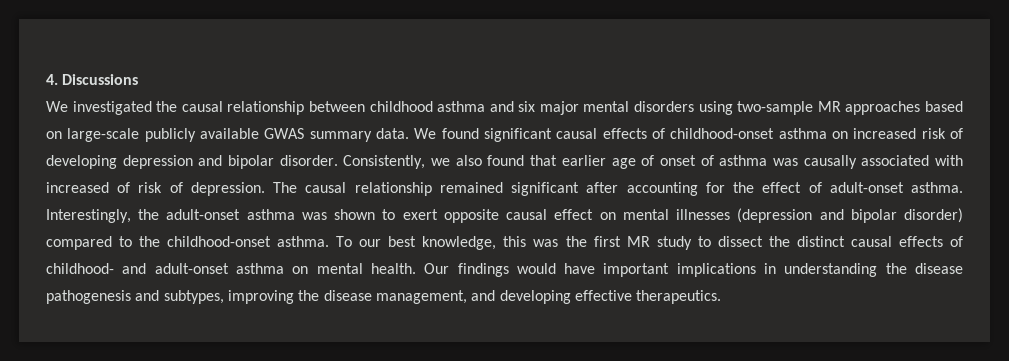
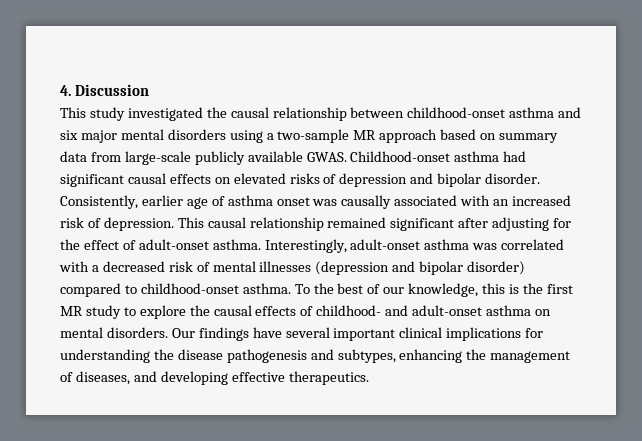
[62,74,139,85] [46,101,68,112] Discussions // We -> [74,84,149,96] [60,107,125,121] Discussion // This study
[369,101,433,112] childhood -> [407,107,506,118] childhood-onset
(733, 108) none -> [266,133,274,140] a
[845,101,921,115] approaches -> [379,129,438,143] approach
[67,128,964,142] [46,155,117,169] large-scale publicly available GWAS summary data. We found significant causal effects of childhood-onset asthma on increased risk of developing -> [499,133,559,143] [60,151,527,165] [60,173,337,187] summary data from large-scale publicly available GWAS. Childhood-onset asthma had significant causal effects on elevated risks of
[431,155,768,169] we also found that earlier age of onset of asthma -> [141,195,310,209] earlier age of asthma onset
[46,182,131,193] increased of -> [493,195,572,206] an increased
[273,182,298,193] The -> [177,217,204,228] This
[626,182,698,196] accounting -> [492,217,550,231] adjusting
[138,209,160,220] the -> (347, 246) none
[334,209,616,223] shown to exert opposite causal effect on -> [501,239,565,250] [59,261,210,272] correlated with a decreased risk of
[139,236,161,247] the -> (137, 289) none
[359,236,417,247] our best -> [313,283,405,294] the best of our
[533,239,559,247] was -> [509,284,520,294] is
[717,236,845,247] dissect the distinct -> [139,305,210,319] explore the
[370,263,416,274] health. -> [106,327,168,338] disorders.
[516,263,777,277] would have important implications in -> [252,327,544,341] have several important clinical implications for
[227,290,467,304] improving the disease management, -> [399,349,571,363] [60,371,130,385] enhancing the management of diseases,

